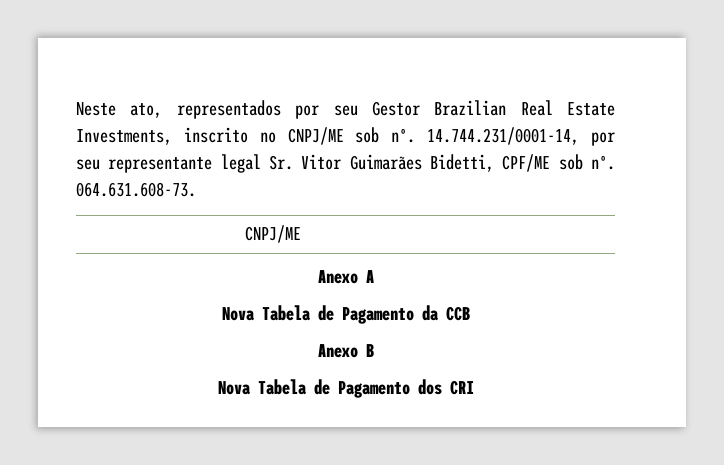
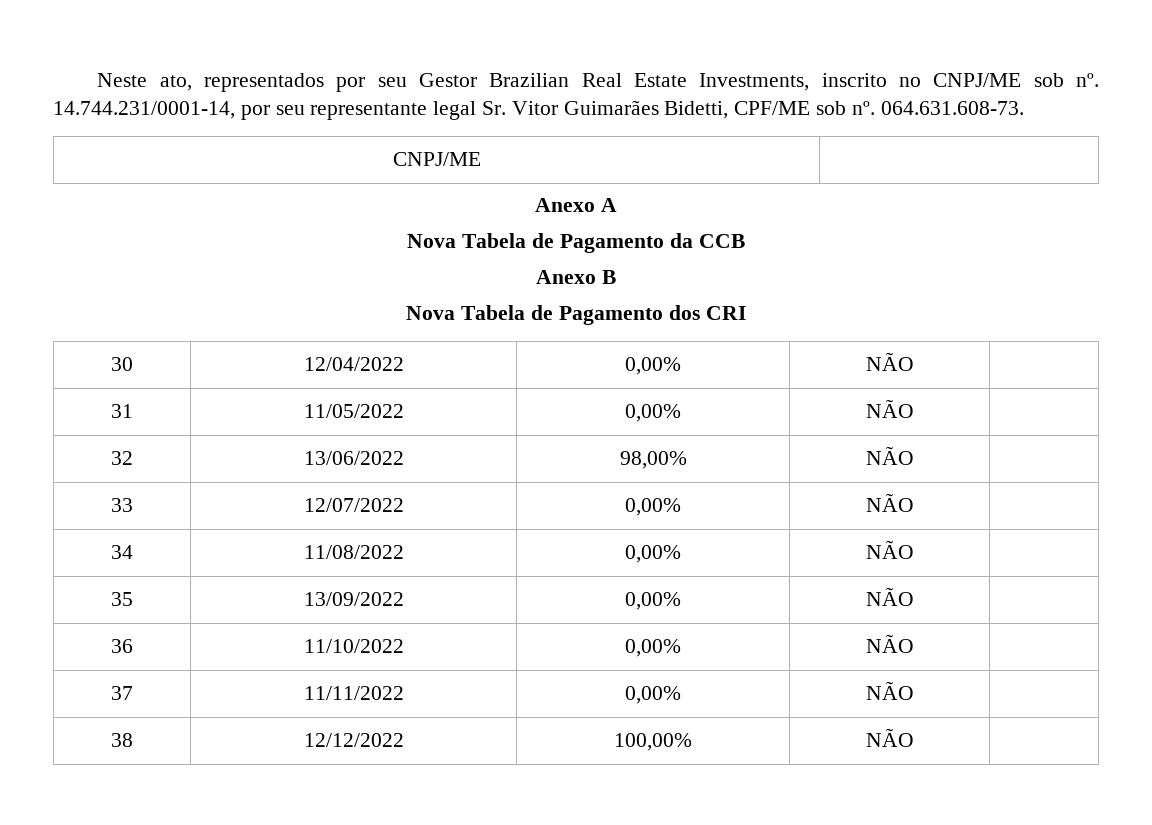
(474, 387) none -> [111,357,133,371] [303,357,404,371] [625,357,681,375] [865,352,914,371] [111,404,133,418] [303,404,404,418] [625,404,681,422] [865,399,914,418] [111,451,133,465] [303,451,404,465] [619,451,687,469] [865,446,914,465] [111,498,133,512] [303,498,404,512] [625,498,681,516] [865,493,914,512] [111,545,133,559] [303,545,404,559] [625,545,681,563] [865,540,914,559] [111,592,133,606] [303,592,404,606] [625,592,681,610] [865,587,914,606] [111,639,133,653] [303,639,404,653] [625,639,681,657] [865,634,914,653] [111,686,133,700] [303,686,404,700] [625,686,681,704] [865,681,914,700] [111,733,133,747] [303,733,404,747] [614,733,692,751] [865,728,914,747] // 30 | 12/04/2022 | 0,00% | NÃO | // 31 | 11/05/2022 | 0,00% | NÃO | // 32 | 13/06/2022 | 98,00% | NÃO | // 33 | 12/07/2022 | 0,00% | NÃO | // 34 | 11/08/2022 | 0,00% | NÃO | // 35 | 13/09/2022 | 0,00% | NÃO | // 36 | 11/10/2022 | 0,00% | NÃO | // 37 | 11/11/2022 | 0,00% | NÃO | // 38 | 12/12/2022 | 100,00% | NÃO |

